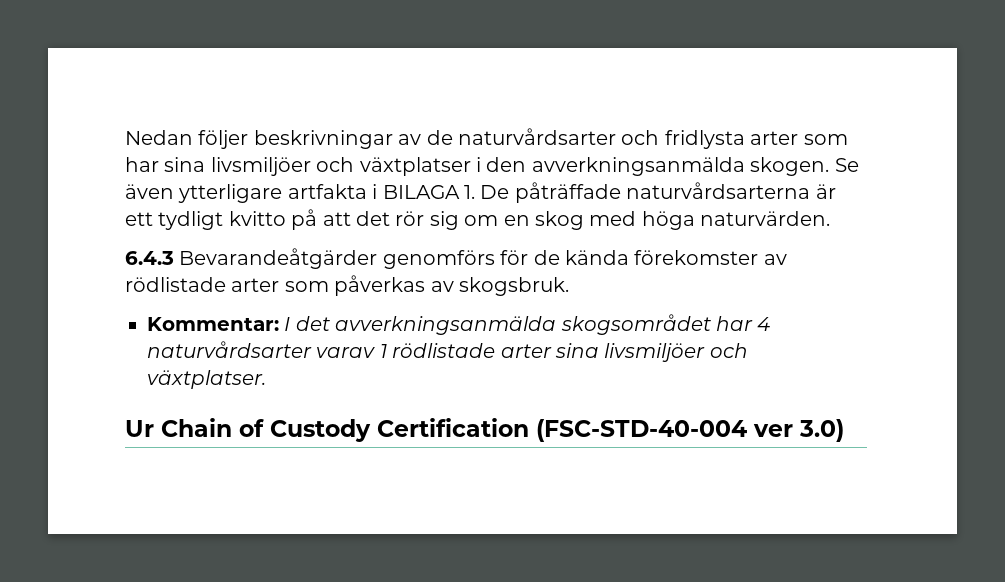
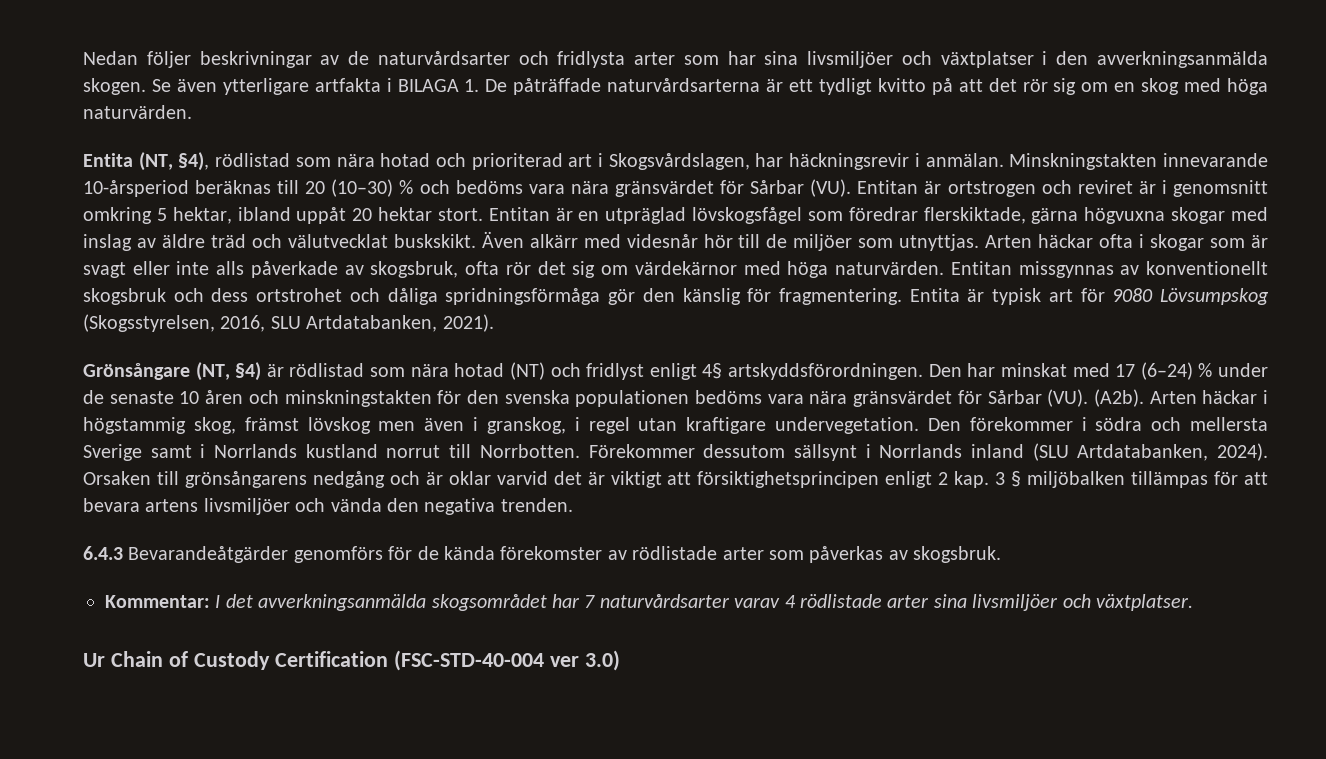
(831, 218) none -> [83,152,1269,171] [83,179,1268,197] [83,207,1268,224] [83,231,1268,251] [83,261,1268,278] [83,288,1269,305] [83,314,494,332] [83,362,1268,381] [83,389,1269,407] [83,417,1268,434] [83,443,1268,461] [83,471,1269,488] [83,498,573,515] // Entita (NT, §4), rödlistad som nära hotad och prioriterad art i Skogsvårdslagen, har häckningsrevir i anmälan. Minskningstakten innevarande 10-årsperiod beräknas till 20 (10–30) % och bedöms vara nära gränsvärdet för Sårbar (VU). Entitan är ortstrogen och reviret är i genomsnitt omkring 5 hektar, ibland uppåt 20 hektar stort. Entitan är en utpräglad lövskogsfågel som föredrar flerskiktade, gärna högvuxna skogar med inslag av äldre träd och välutvecklat buskskikt. Även alkärr med videsnår hör till de miljöer som utnyttjas. Arten häckar ofta i skogar som är svagt eller inte alls påverkade av skogsbruk, ofta rör det sig om värdekärnor med höga naturvärden. Entitan missgynnas av konventionellt skogsbruk och dess ortstrohet och dåliga spridningsförmåga gör den känslig för fragmentering. Entita är typisk art för 9080 Lövsumpskog (Skogsstyrelsen, 2016, SLU Artdatabanken, 2021). // Grönsångare (NT, §4) är rödlistad som nära hotad (NT) och fridlyst enligt 4§ artskyddsförordningen. Den har minskat med 17 (6–24) % under de senaste 10 åren och minskningstakten för den svenska populationen bedöms vara nära gränsvärdet för Sårbar (VU). (A2b). Arten häckar i högstammig skog, främst lövskog men även i granskog, i regel utan kraftigare undervegetation. Den förekommer i södra och mellersta Sverige samt i Norrlands kustland norrut till Norrbotten. Förekommer dessutom sällsynt i Norrlands inland (SLU Artdatabanken, 2024). Orsaken till grönsångarens nedgång och är oklar varvid det är viktigt att försiktighetsprincipen enligt 2 kap. 3 § miljöbalken tillämpas för att bevara artens livsmiljöer och vända den negativa trenden.
[757,317,771,331] 4 -> [584,595,596,608] 7
[379,344,387,358] 1 -> [784,595,796,608] 4

